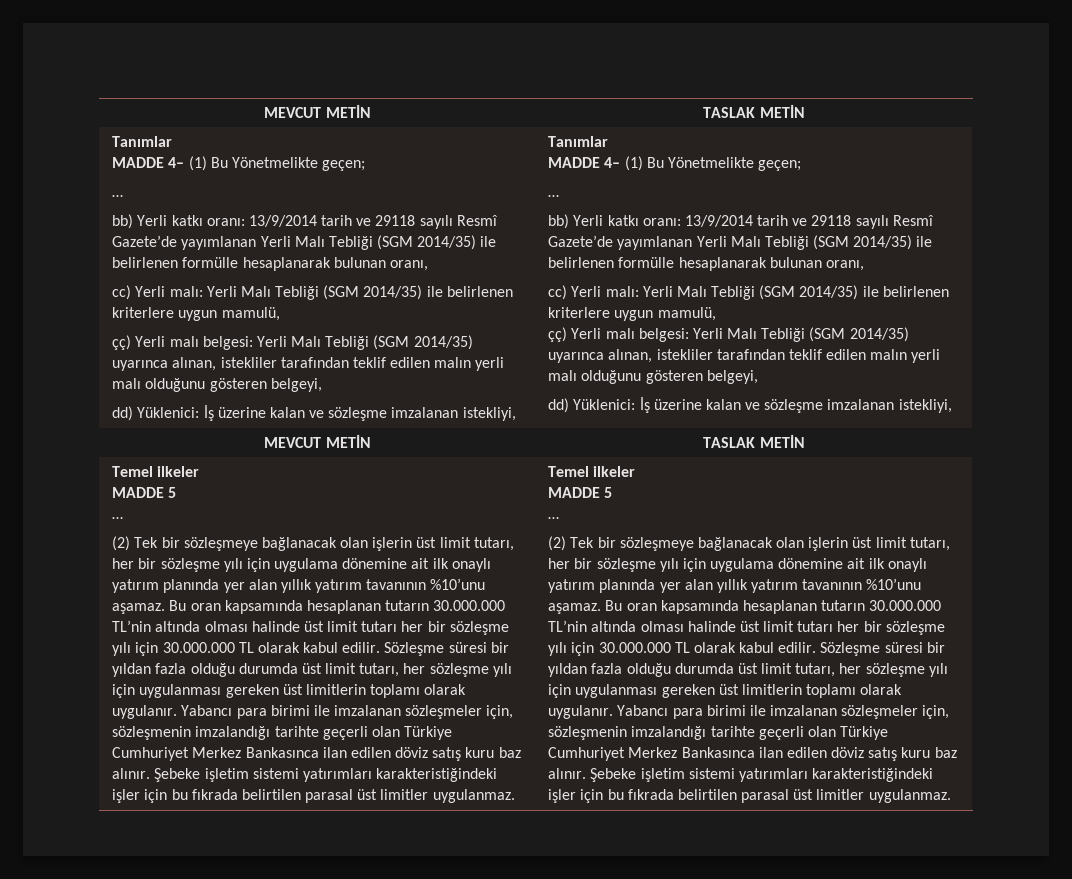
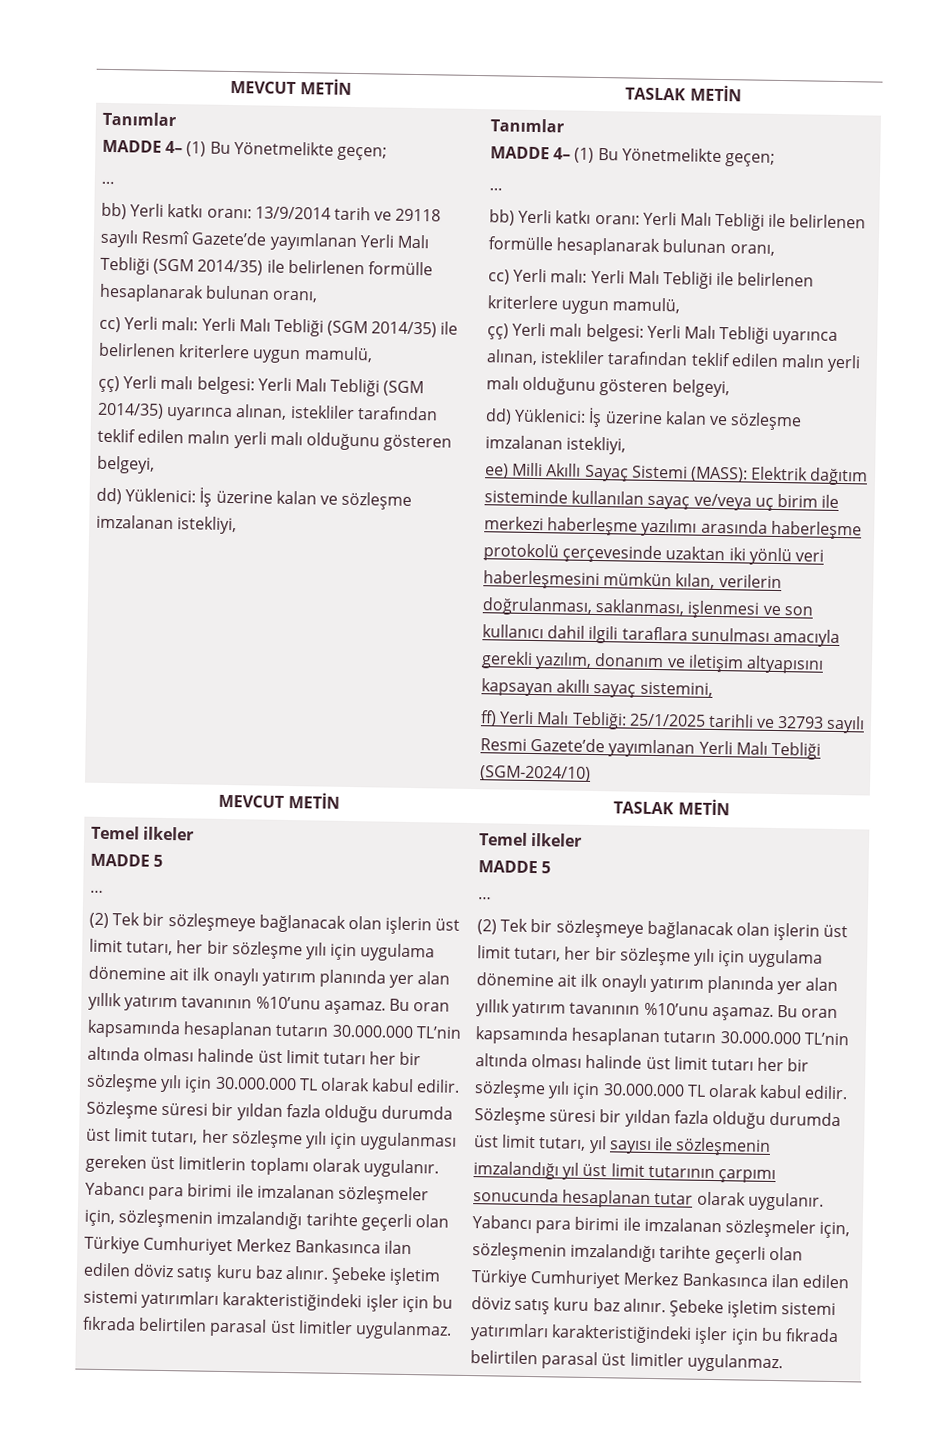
[684,215,934,229] [548,235,913,250] 13/9/2014 tarih ve 29118 sayılı Resmî Gazete’de yayımlanan Yerli Malı Tebliği (SGM 2014/35) -> [642,211,766,231] Yerli Malı Tebliği
[759,285,859,300] (SGM 2014/35) -> (713, 280) none
[809,327,909,342] (SGM 2014/35) -> (770, 335) none
(952, 406) none -> [484,462,869,486] [483,489,840,511] [483,516,862,540] [482,543,824,566] [482,570,782,590] [481,597,813,619] [481,624,840,648] [480,651,824,674] [480,678,713,698] [479,710,866,734] [479,737,821,760] [479,765,591,782] // ee) Milli Akıllı Sayaç Sistemi (MASS): Elektrik dağıtım sisteminde kullanılan sayaç ve/veya uç birim ile merkezi haberleşme yazılımı arasında haberleşme protokolü çerçevesinde uzaktan iki yönlü veri haberleşmesini mümkün kılan, verilerin doğrulanması, saklanması, işlenmesi ve son kullanıcı dahil ilgili taraflara sunulması amacıyla gerekli yazılım, donanım ve iletişim altyapısını kapsayan akıllı sayaç sistemini, // ff) Yerli Malı Tebliği: 25/1/2025 tarihli ve 32793 sayılı Resmi Gazete’de yayımlanan Yerli Malı Tebliği (SGM-2024/10)
[839,663,948,677] [548,684,857,698] her sözleşme yılı için uygulanması gereken üst limitlerin toplamı -> [588,1135,772,1156] [472,1161,776,1184] [472,1188,694,1209] yıl sayısı ile sözleşmenin imzalandığı yıl üst limit tutarının çarpımı sonucunda hesaplanan tutar

